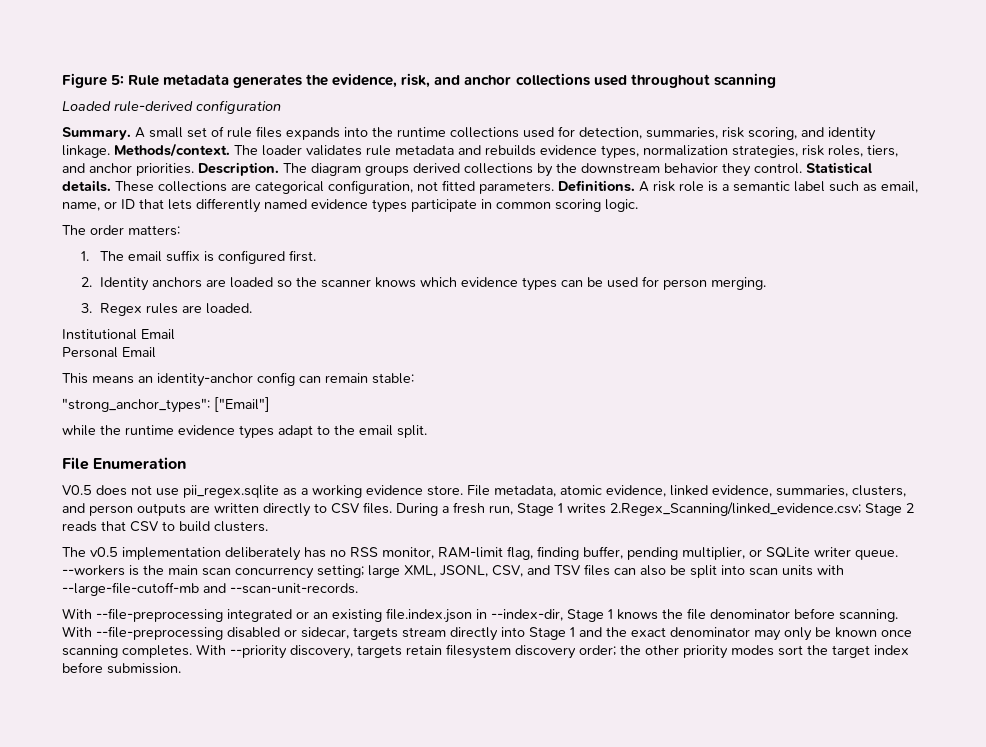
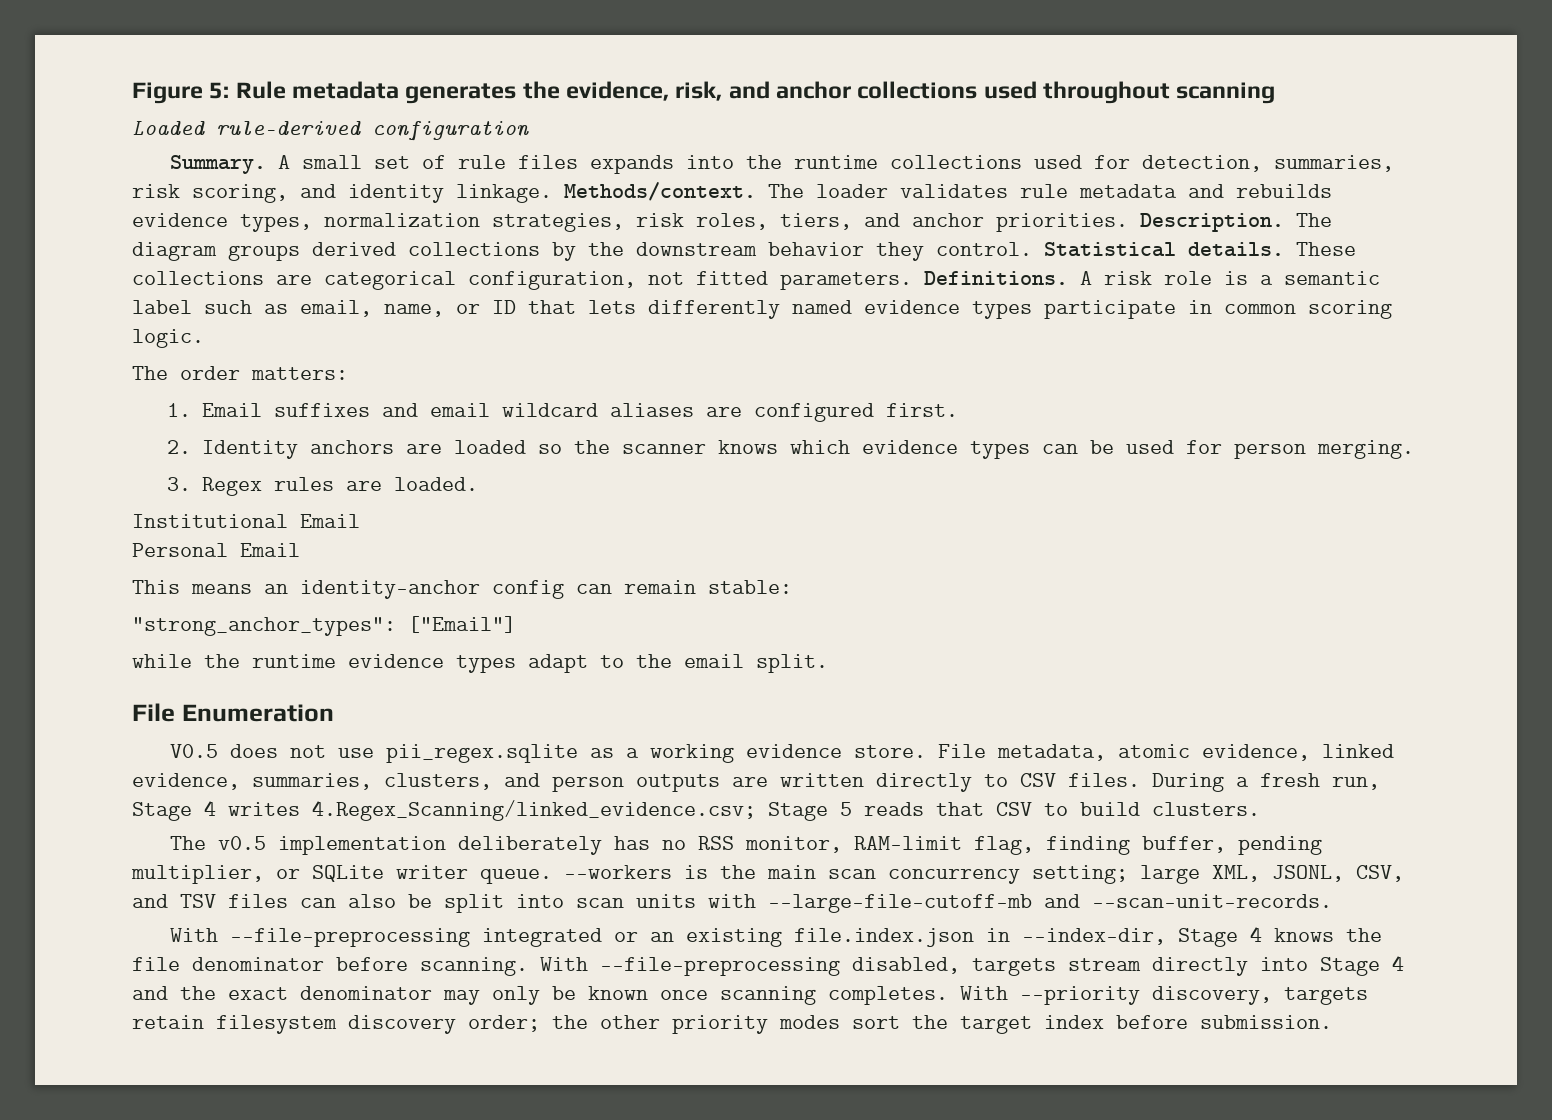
[99,250,214,262] The email suffix is -> [202,403,743,417] Email suffixes and email wildcard aliases are
[558,502,914,516] 1 writes 2.Regex_Scanning/linked_evidence.csv; Stage 2 -> [204,800,852,821] 4 writes 4.Regex_Scanning/linked_evidence.csv; Stage 5
[608,609,613,619] 1 -> [1249,926,1262,942] 4
[227,627,349,639] disabled or sidecar, -> [852,957,960,974] disabled,
[570,627,575,637] 1 -> [1392,955,1404,971] 4

